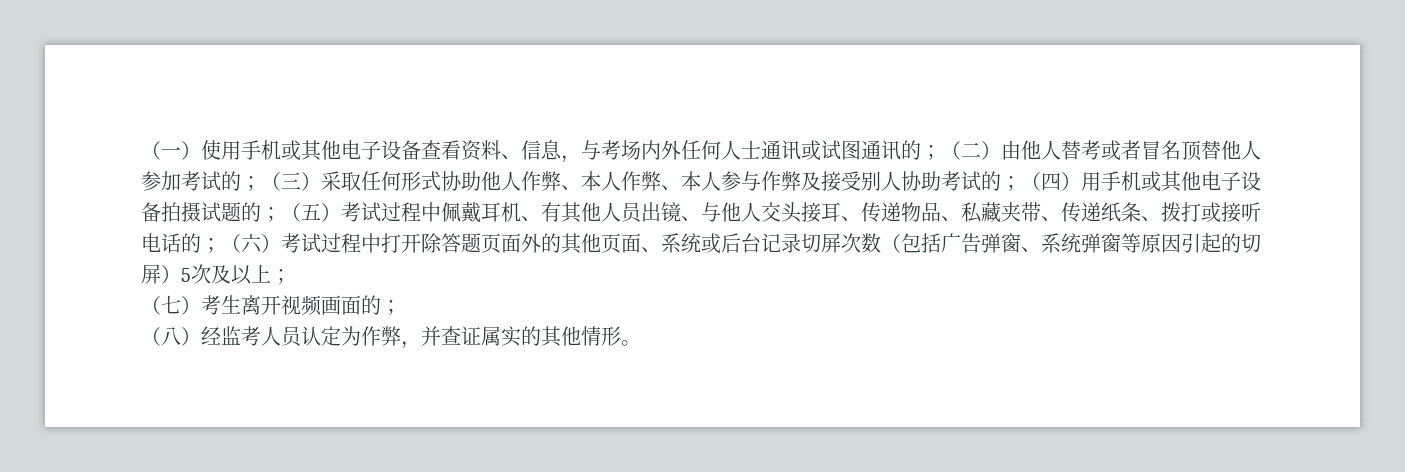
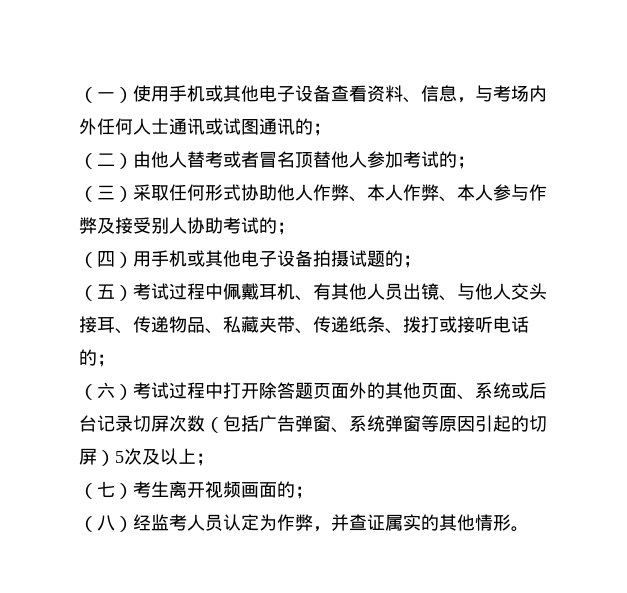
(941, 152) none -> (331, 129) //
(261, 183) none -> (475, 162) //
(1021, 183) none -> (295, 228) //
(281, 214) none -> (421, 261) //
(221, 245) none -> (115, 360) //

